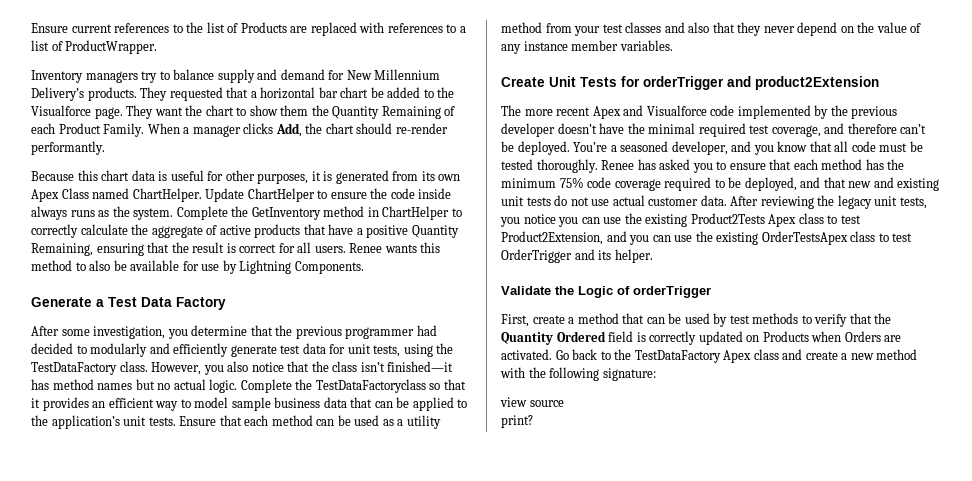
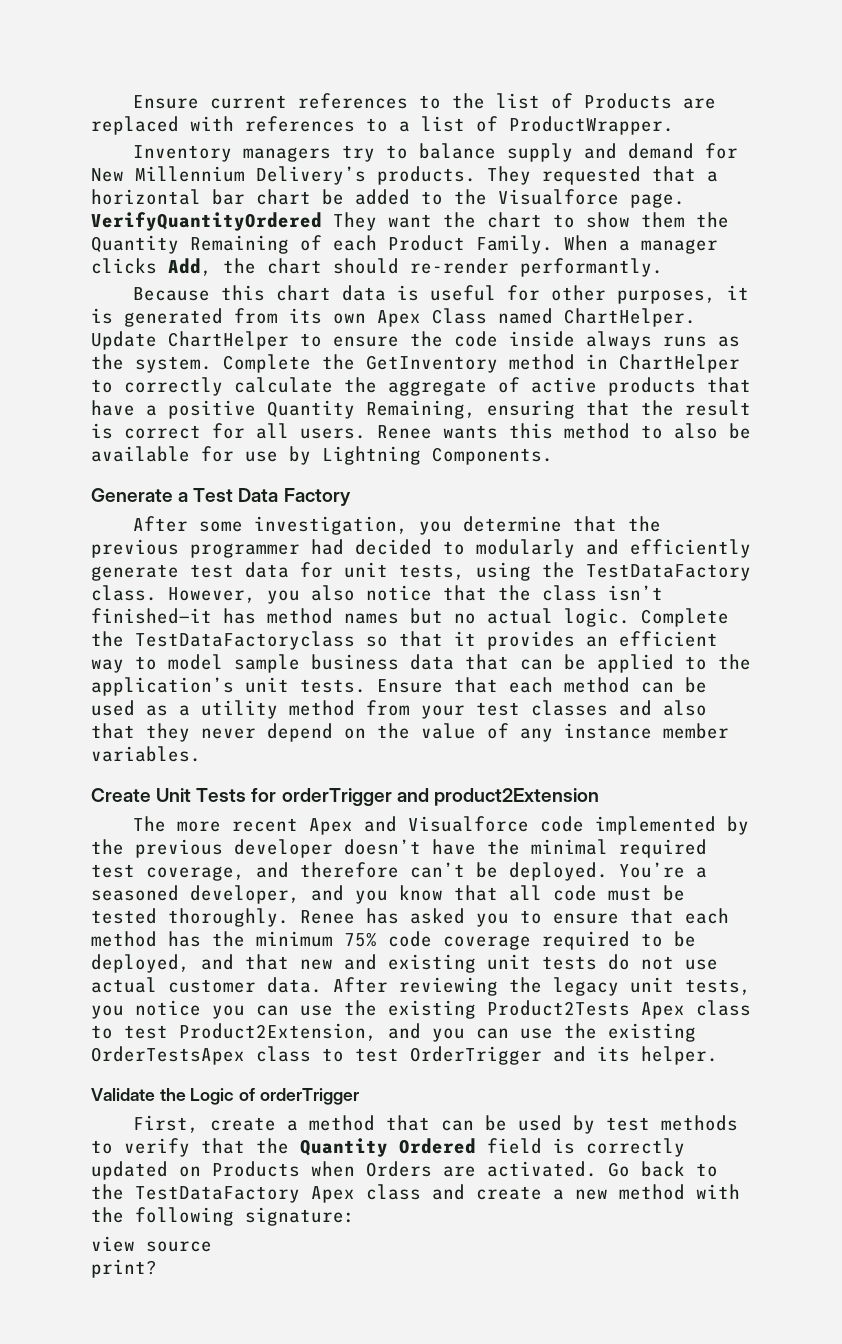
(123, 113) none -> [91,212,322,231] VerifyQuantityOrdered

